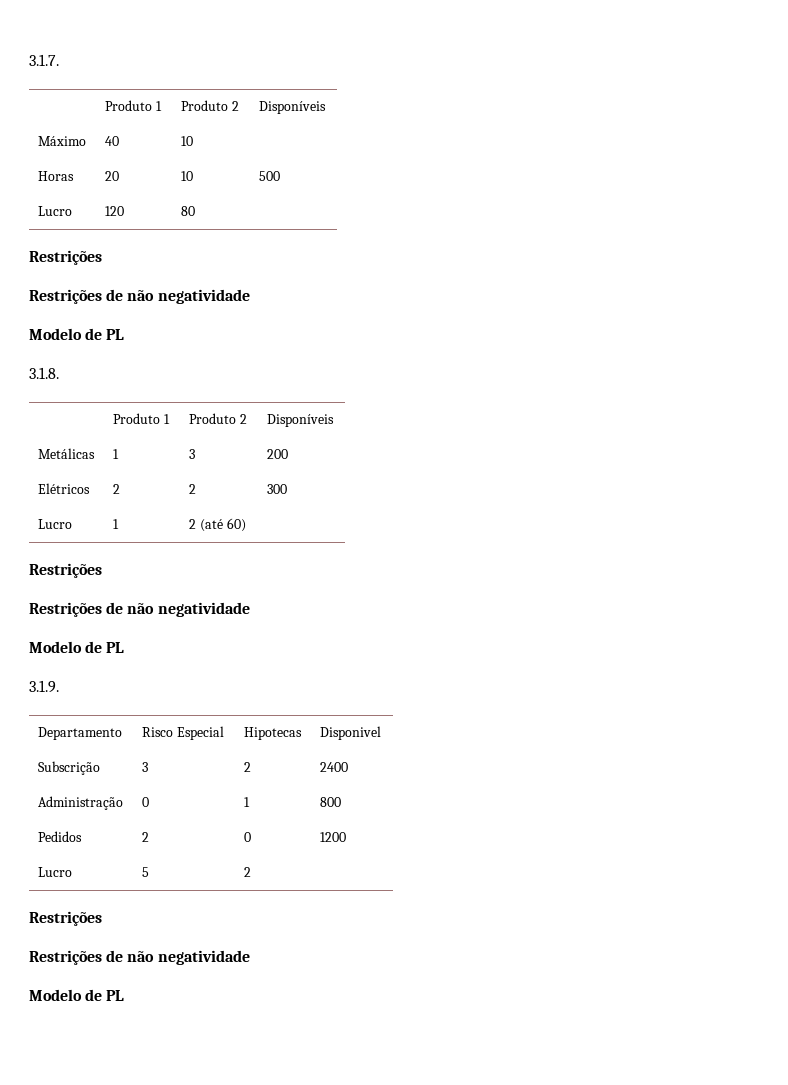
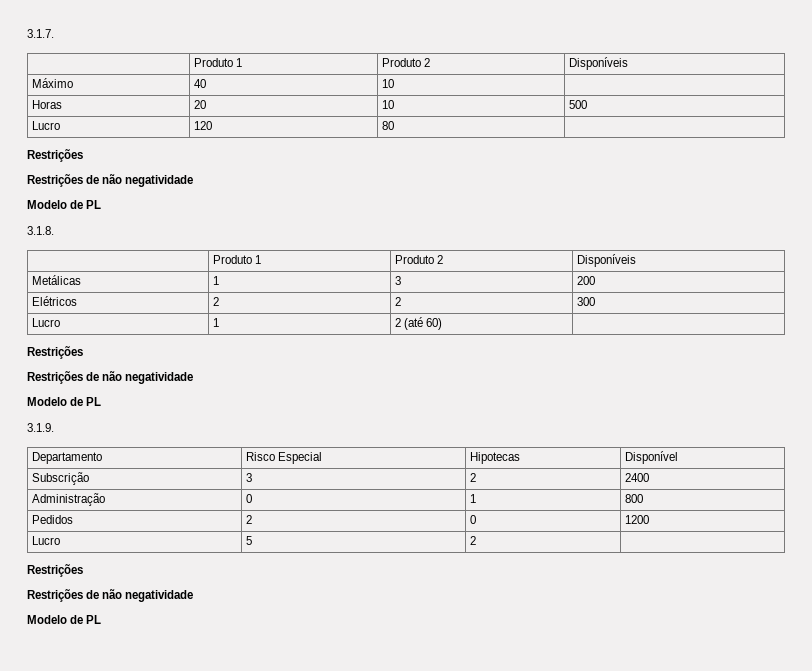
[320,726,382,740] Disponivel -> [624,451,678,464] Disponível

